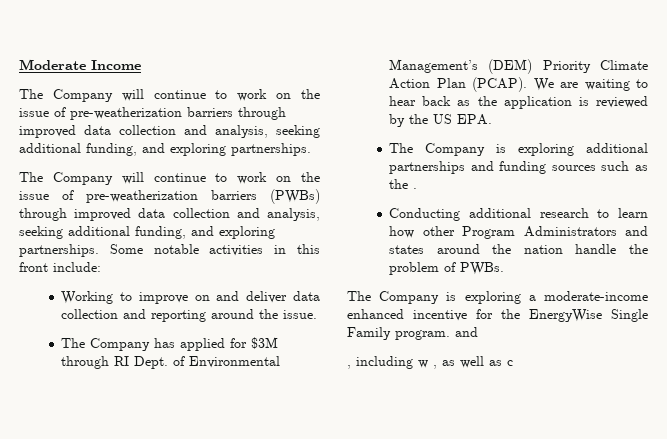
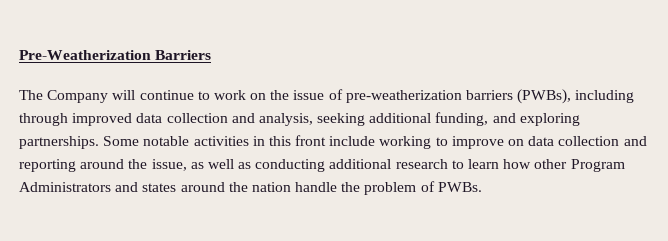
[19,59,141,70] Moderate Income -> [19,50,212,60] Pre-Weatherization Barriers
[238,107,286,120] [19,125,320,138] [19,143,311,156] [19,172,320,185] [19,189,320,204] through improved data collection and analysis, seeking additional funding, and exploring partnerships. // The Company will continue to work on the issue of pre-weatherization barriers (PWBs) -> [517,89,635,104] (PWBs), including
[53,262,101,272] [61,291,114,304] include: // Working -> [329,136,432,149] include working
[216,291,288,303] and deliver -> (525, 142) none
[283,310,318,319] [61,337,279,351] [61,356,281,369] [389,59,648,74] [389,77,648,92] [389,96,648,109] [389,114,493,127] [389,143,648,156] [389,161,648,174] [389,179,418,189] [389,208,461,221] issue. // The Company has applied for $3M through RI Dept. of Environmental Management’s (DEM) Priority Climate Action Plan (PCAP). We are waiting to hear back as the application is reviewed by the US EPA. // The Company is exploring additional partnerships and funding sources such as the . // Conducting -> [151,159,326,172] issue, as well as conducting
[347,291,648,304] [347,309,648,322] [347,327,478,340] [347,356,513,369] // The Company is exploring a moderate-income enhanced incentive for the EnergyWise Single Family program. and // , including w , as well as c -> (482, 187) none

